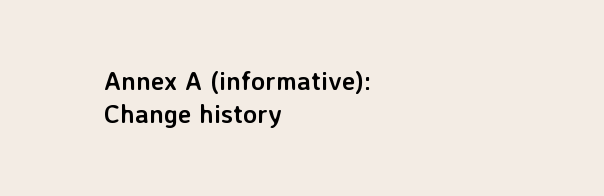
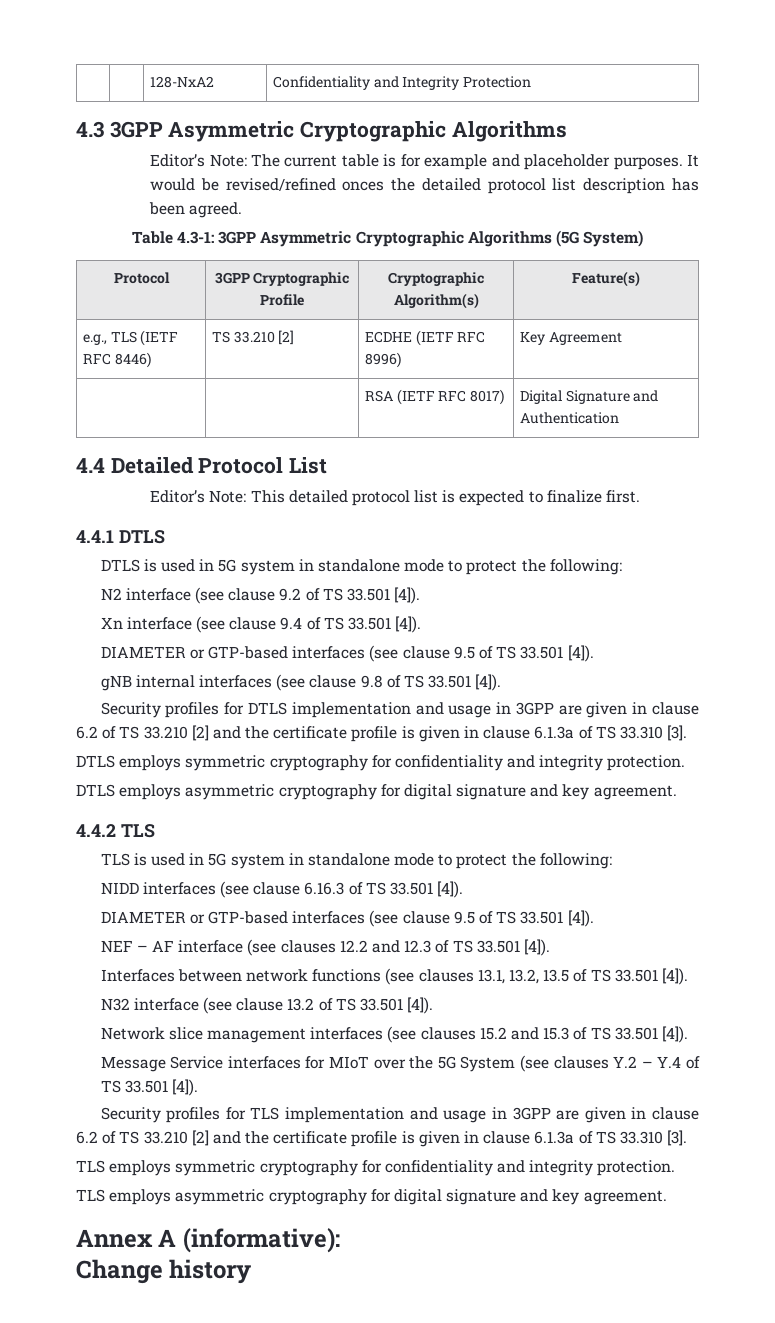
(104, 81) none -> [149,76,214,88] [272,76,532,90] [76,121,567,142] [150,154,699,170] [150,178,700,194] [149,202,243,218] [131,230,644,247] [113,272,170,284] [214,272,350,286] [260,294,304,306] [388,272,484,286] [393,293,479,309] [572,271,640,287] [82,330,179,346] [82,352,151,368] [211,330,295,345] [364,330,486,346] [364,352,401,368] [519,332,622,345] [364,389,505,405] [519,390,659,404] [519,412,619,424] [76,457,328,474] [150,490,640,506] [76,530,165,544] [100,559,622,575] [100,587,421,604] [100,616,422,633] [100,645,594,662] [100,674,502,691] [100,702,699,718] [76,725,688,742] [76,755,686,771] [76,784,677,800] [76,824,155,838] [100,853,612,869] [100,881,464,898] [100,910,594,927] [100,939,550,956] [100,968,688,985] [100,997,434,1014] [100,1026,688,1043] [100,1055,701,1072] [100,1079,199,1096] [100,1107,699,1123] [76,1130,688,1147] [76,1160,676,1176] [76,1189,667,1205] | | 128-NxA2 | Confidentiality and Integrity Protection // 4.3 3GPP Asymmetric Cryptographic Algorithms // Editor’s Note: The current table is for example and placeholder purposes. It would be revised/refined onces the detailed protocol list description has been agreed. // Table 4.3-1: 3GPP Asymmetric Cryptographic Algorithms (5G System) // Protocol | 3GPP Cryptographic Profile | Cryptographic Algorithm(s) | Feature(s) // e.g., TLS (IETF RFC 8446) | TS 33.210 [2] | ECDHE (IETF RFC 8996) | Key Agreement // | | RSA (IETF RFC 8017) | Digital Signature and Authentication // 4.4 Detailed Protocol List // Editor’s Note: This detailed protocol list is expected to finalize first. // 4.4.1 DTLS // DTLS is used in 5G system in standalone mode to protect the following: // N2 interface (see clause 9.2 of TS 33.501 [4]). // Xn interface (see clause 9.4 of TS 33.501 [4]). // DIAMETER or GTP-based interfaces (see clause 9.5 of TS 33.501 [4]). // gNB internal interfaces (see clause 9.8 of TS 33.501 [4]). // Security profiles for DTLS implementation and usage in 3GPP are given in clause 6.2 of TS 33.210 [2] and the certificate profile is given in clause 6.1.3a of TS 33.310 [3]. // DTLS employs symmetric cryptography for confidentiality and integrity protection. // DTLS employs asymmetric cryptography for digital signature and key agreement. // 4.4.2 TLS // TLS is used in 5G system in standalone mode to protect the following: // NIDD interfaces (see clause 6.16.3 of TS 33.501 [4]). // DIAMETER or GTP-based interfaces (see clause 9.5 of TS 33.501 [4]). // NEF – AF interface (see clauses 12.2 and 12.3 of TS 33.501 [4]). // Interfaces between network functions (see clauses 13.1, 13.2, 13.5 of TS 33.501 [4]). // N32 interface (see clause 13.2 of TS 33.501 [4]). // Network slice management interfaces (see clauses 15.2 and 15.3 of TS 33.501 [4]). // Message Service interfaces for MIoT over the 5G System (see clauses Y.2 – Y.4 of TS 33.501 [4]). // Security profiles for TLS implementation and usage in 3GPP are given in clause 6.2 of TS 33.210 [2] and the certificate profile is given in clause 6.1.3a of TS 33.310 [3]. // TLS employs symmetric cryptography for confidentiality and integrity protection. // TLS employs asymmetric cryptography for digital signature and key agreement. //

